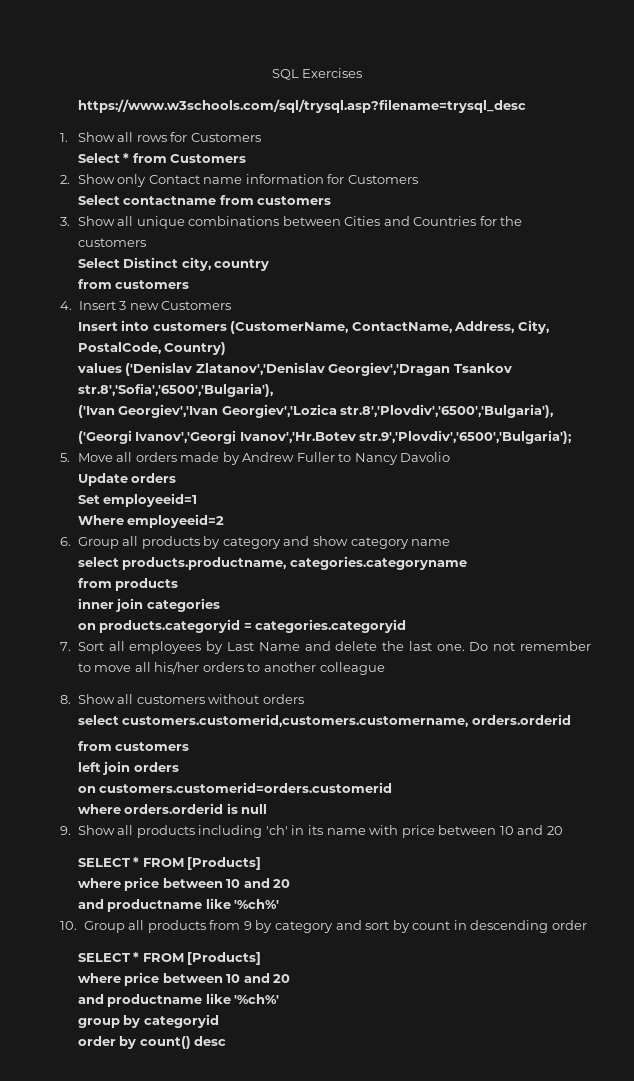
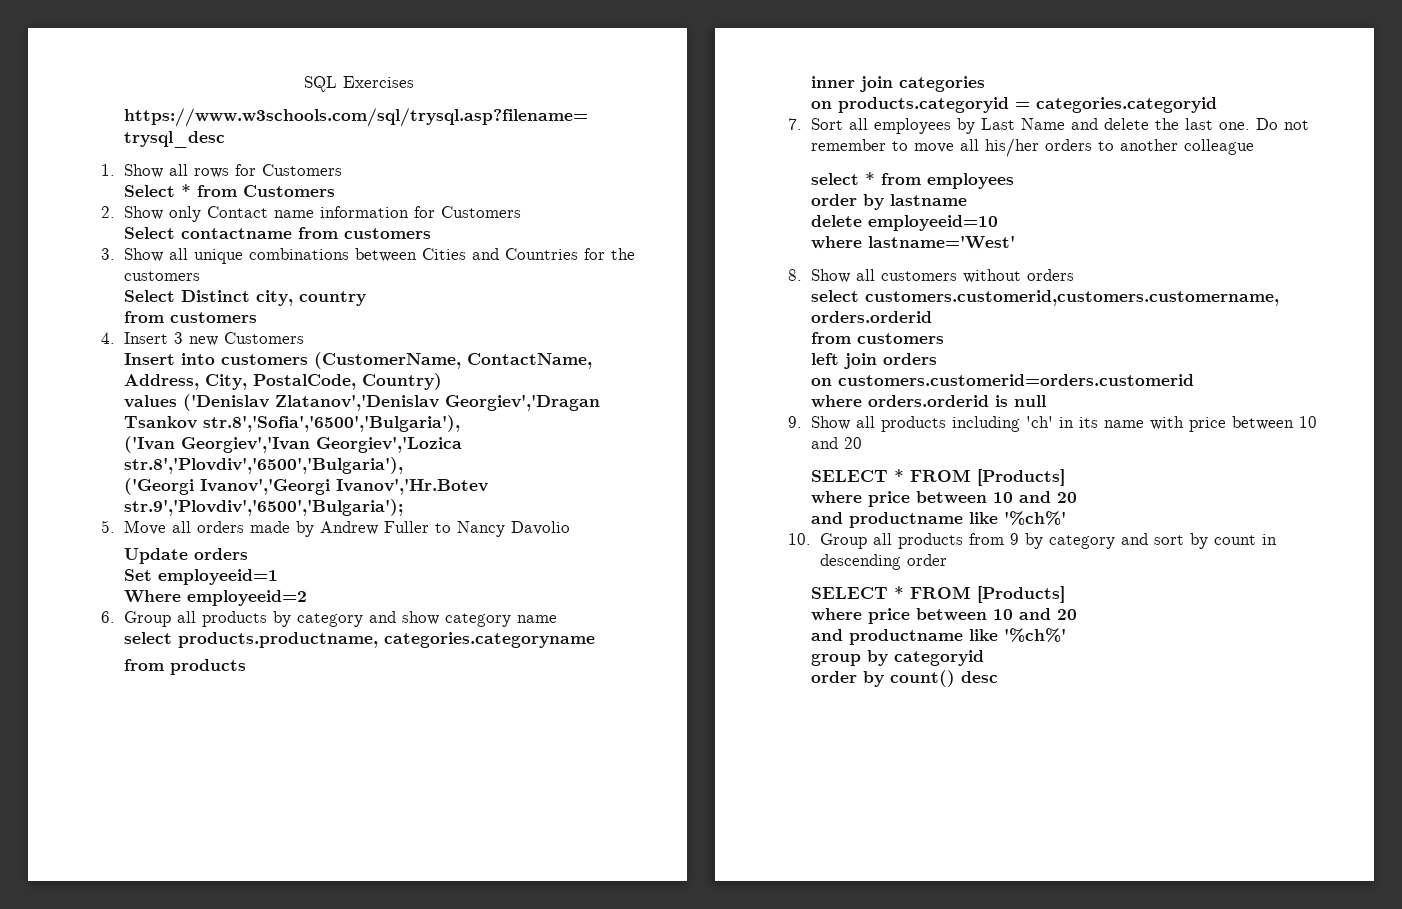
(385, 668) none -> [810,172,1014,189] [810,194,967,210] [810,215,998,231] [810,235,1015,249] // select * from employees // order by lastname // delete employeeid=10 // where lastname='West'

